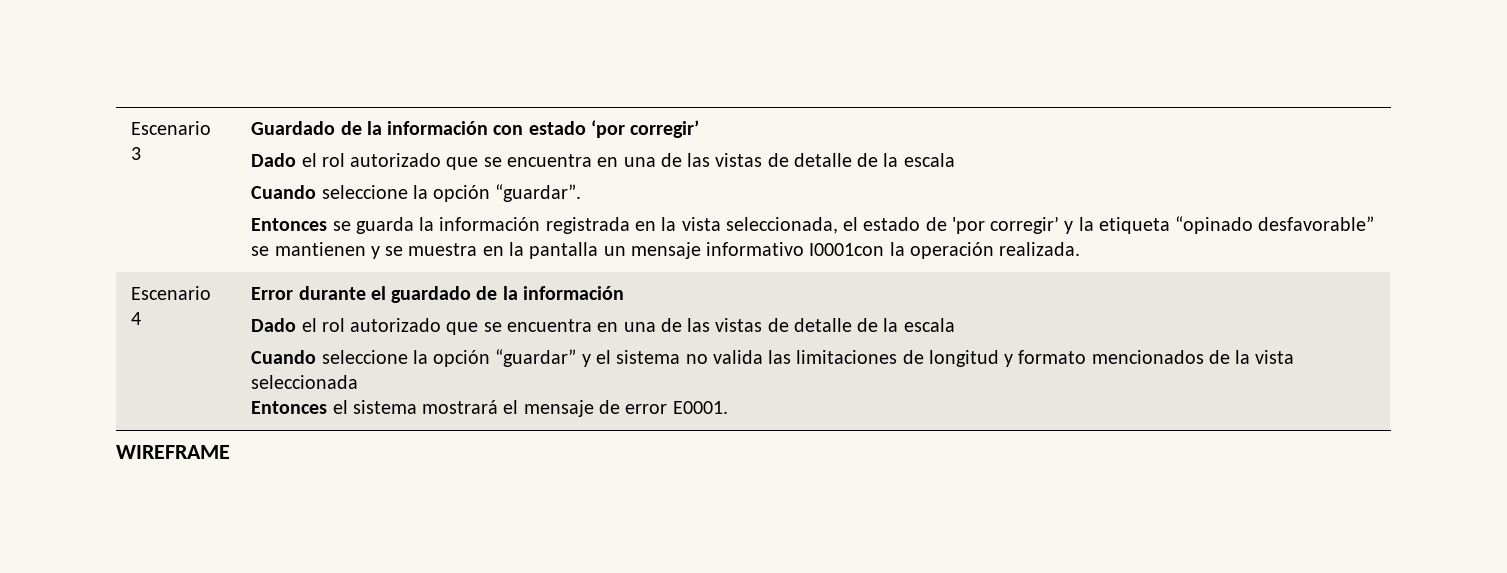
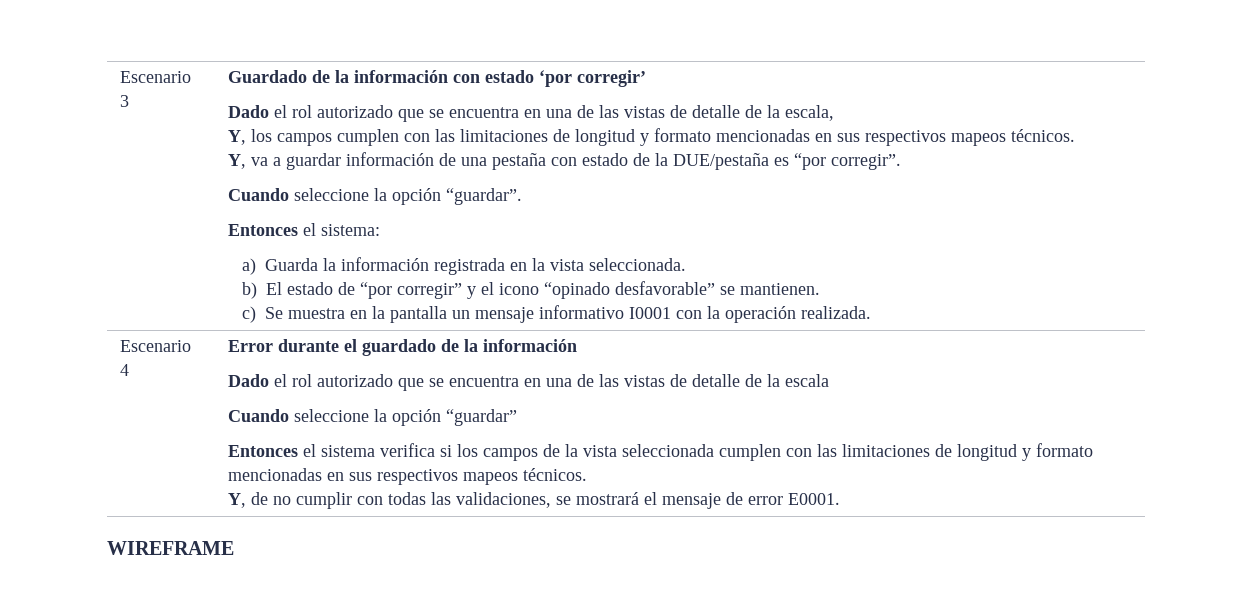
[903,153,955,167] escala -> [785,105,835,121] [228,128,1076,146] [228,152,902,170] escala, // Y, los campos cumplen con las limitaciones de longitud y formato mencionadas en sus respectivos mapeos técnicos. // Y, va a guardar información de una pestaña con estado de la DUE/pestaña es “por corregir”.
[332,217,414,234] se guarda -> [303,223,381,236] [241,258,318,275] el sistema: // a) Guarda
[725,216,1375,234] [251,242,404,259] seleccionada, el estado de 'por corregir’ y la etiqueta “opinado desfavorable” se mantienen y se -> [588,258,686,271] [241,281,820,299] [241,306,283,323] seleccionada. // b) El estado de “por corregir” y el icono “opinado desfavorable” se mantienen. // c) Se
[809,243,885,256] I0001con -> [628,307,702,319] I0001 con
[581,350,1295,367] [251,375,359,389] [251,400,417,414] y el sistema no valida las limitaciones de longitud y formato mencionados de la vista seleccionada // Entonces el sistema -> [228,443,1094,461] [228,468,588,485] [228,492,572,509] // Entonces el sistema verifica si los campos de la vista seleccionada cumplen con las limitaciones de longitud y formato mencionadas en sus respectivos mapeos técnicos. // Y, de no cumplir con todas las validaciones, se

